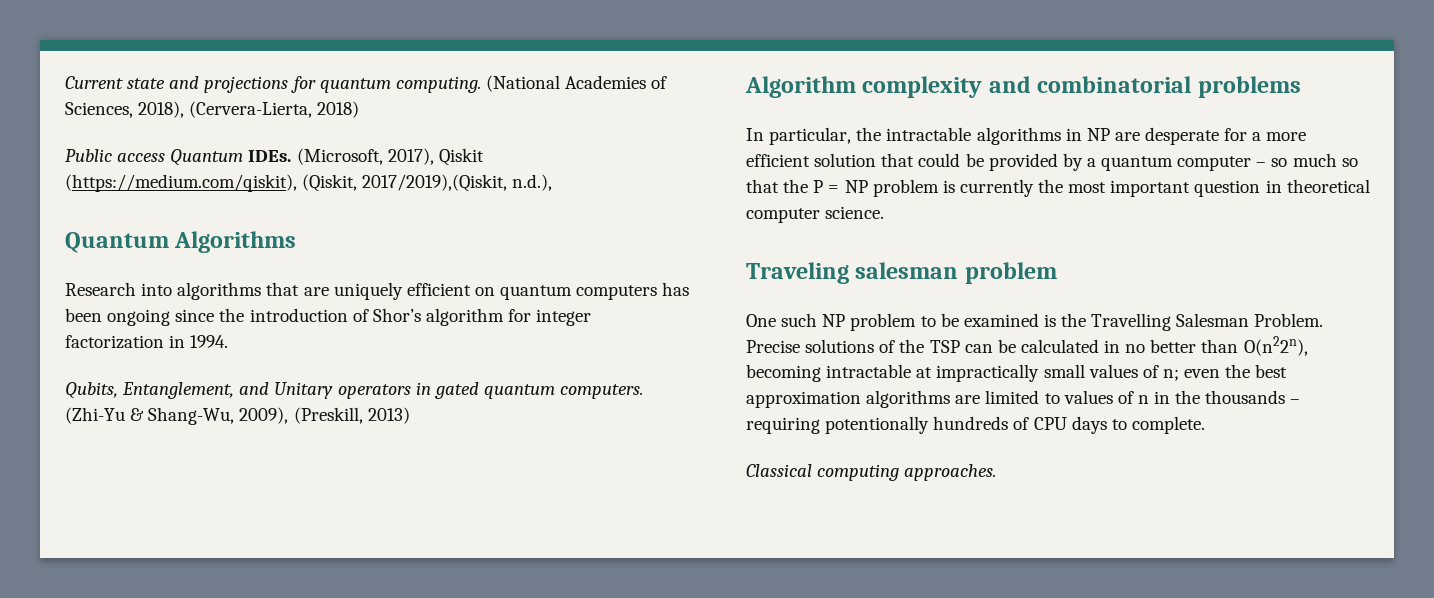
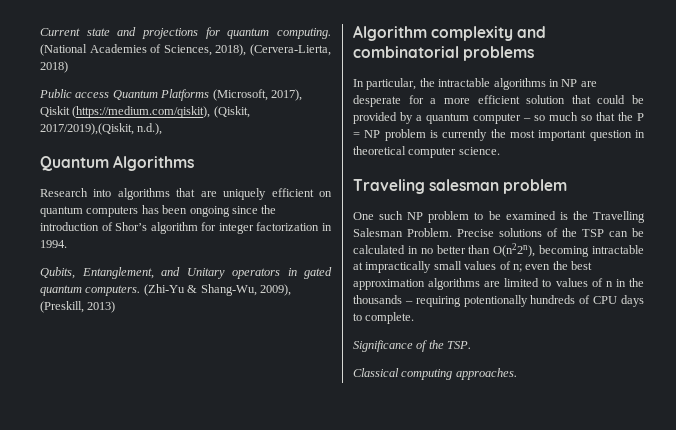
[248,150,292,162] IDEs. -> [160,89,210,101] Platforms
(1205, 425) none -> [353,340,472,352] // Significance of the TSP.

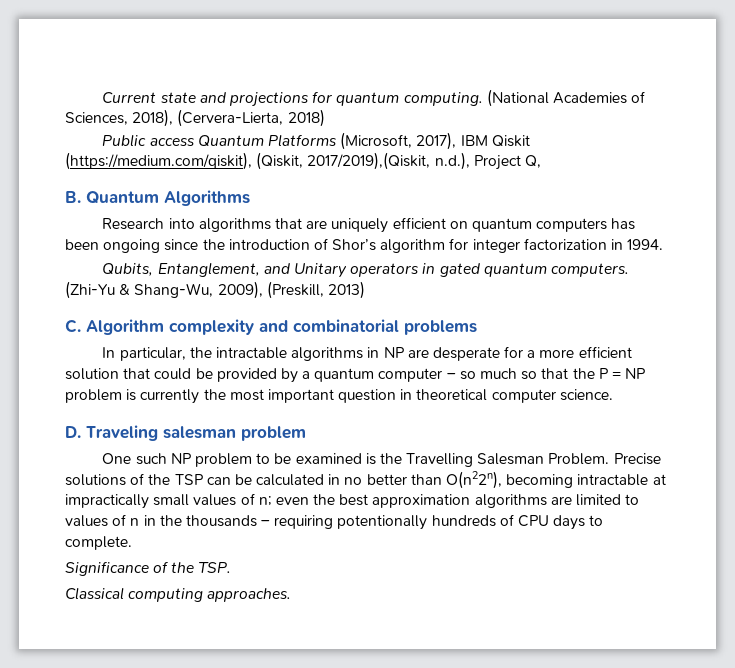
(302, 95) none -> [460,135,488,146] IBM
(163, 129) // -> [473,155,541,170] [65,191,81,203] Project Q, // B.
(116, 307) none -> [65,319,81,333] C.
(500, 151) none -> [65,426,81,438] D.

